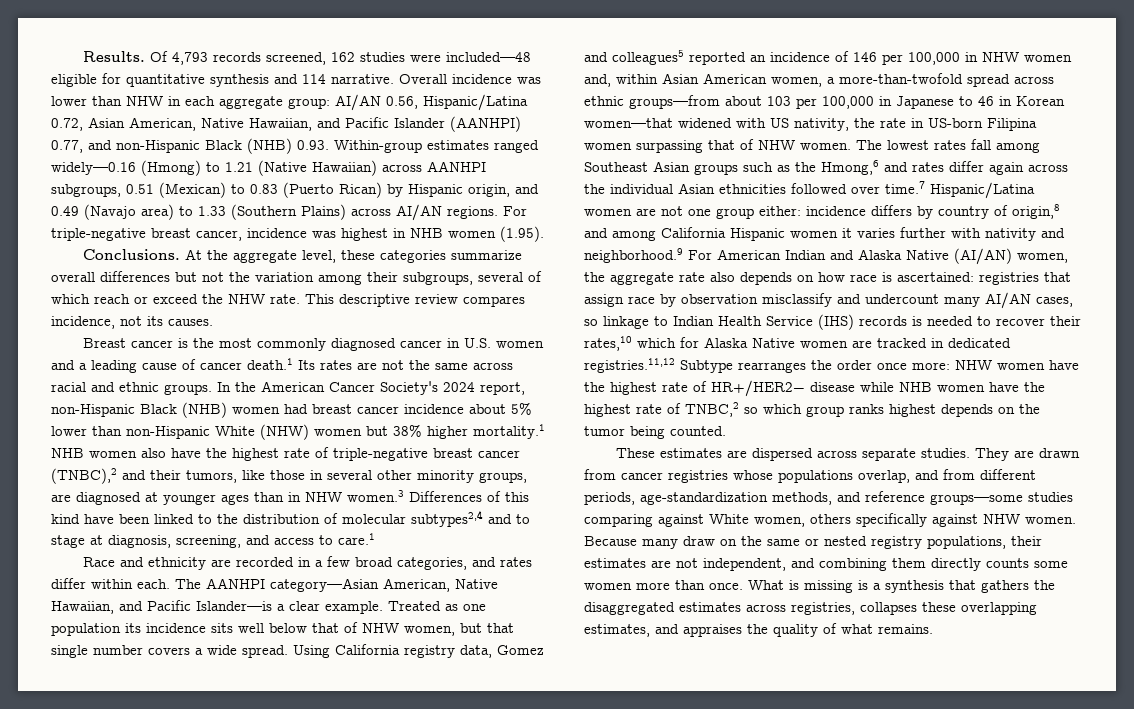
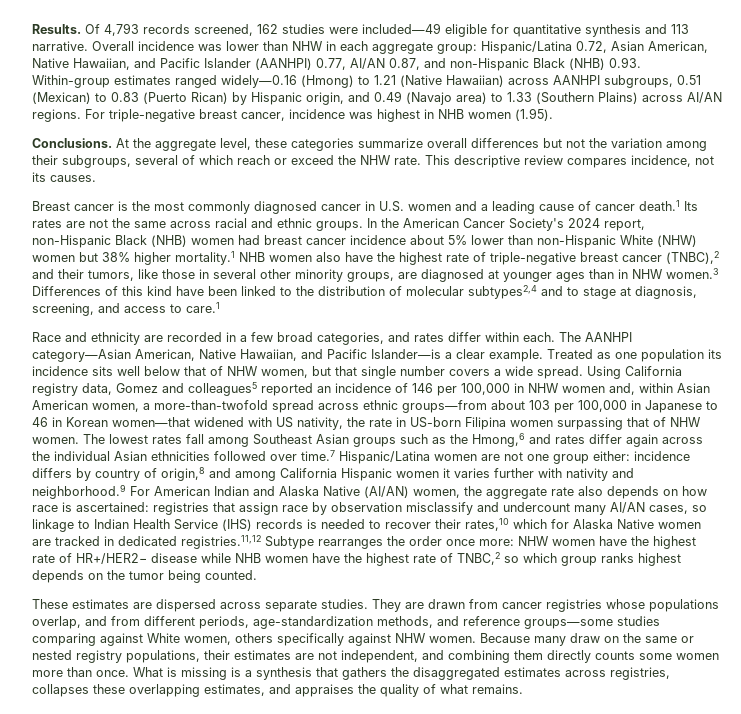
[446,52,532,62] included—48 -> [362,23,441,34] included—49
[302,74,326,84] 114 -> [671,24,689,34] 113
[335,94,418,111] AI/AN 0.56, -> (477, 49) none
(83, 146) none -> [350,58,420,70] AI/AN 0.87,

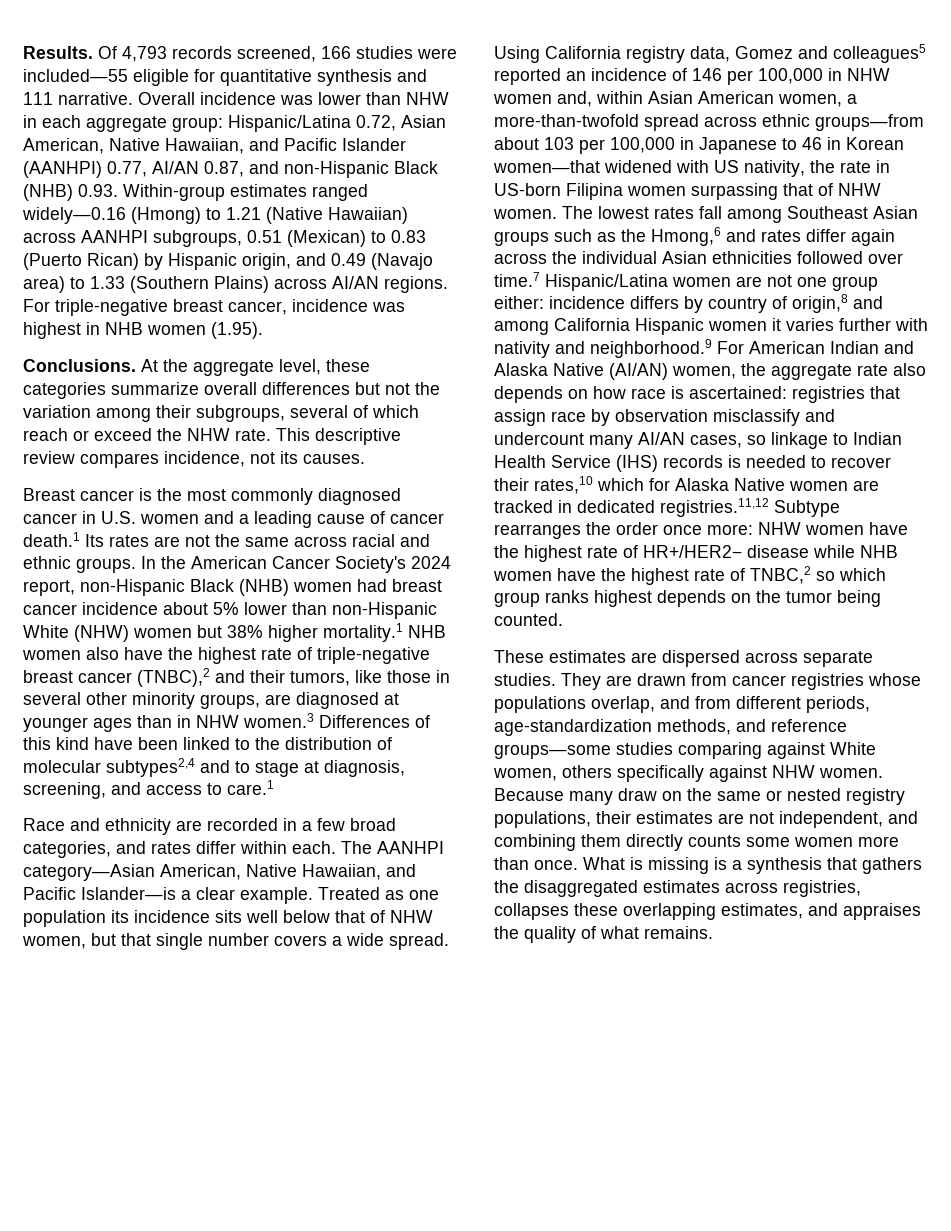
[257,24,278,34] 162 -> [321,46,351,59] 166
[362,23,441,34] included—49 -> [23,69,128,82] included—55
[671,24,689,34] 113 -> [23,92,53,105] 111

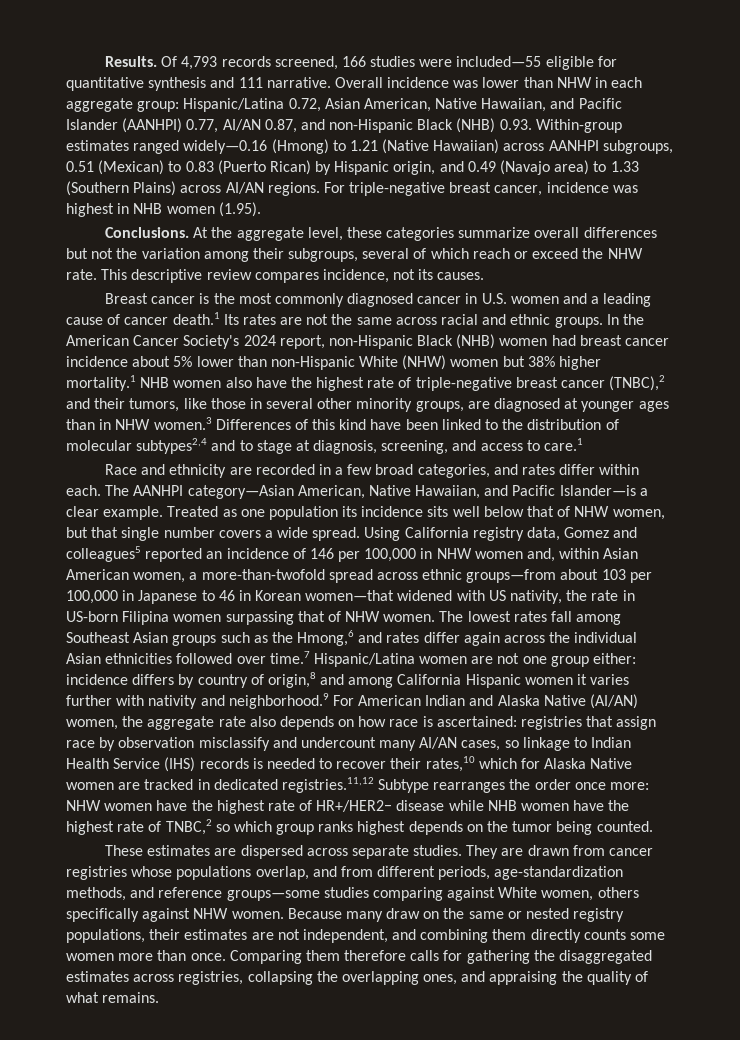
[583,857,922,874] What is missing is a synthesis that gathers -> [229,950,530,964] Comparing them therefore calls for gathering
[494,903,921,920] collapses these overlapping estimates, and appraises -> [247,971,558,985] collapsing the overlapping ones, and appraising

